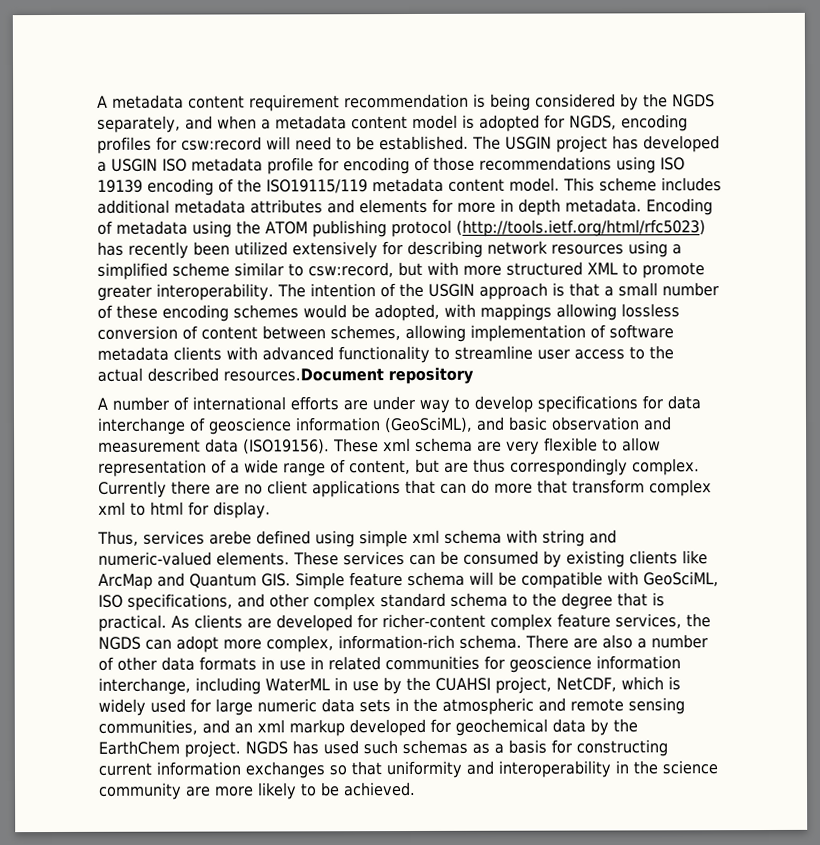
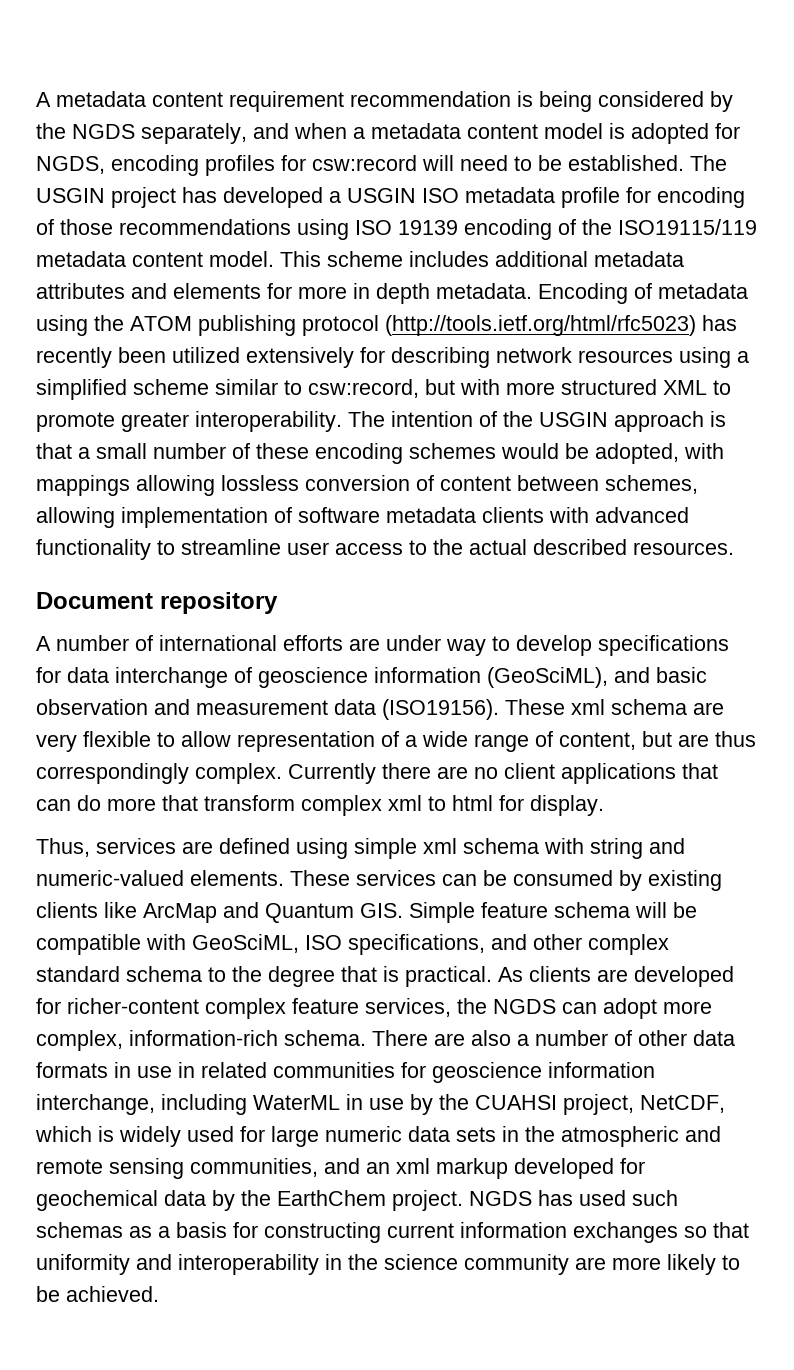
[223,368,384,382] resources.Document -> [633,542,734,555] [36,592,153,609] resources. // Document
[209,530,252,545] arebe -> [182,841,213,854] are

